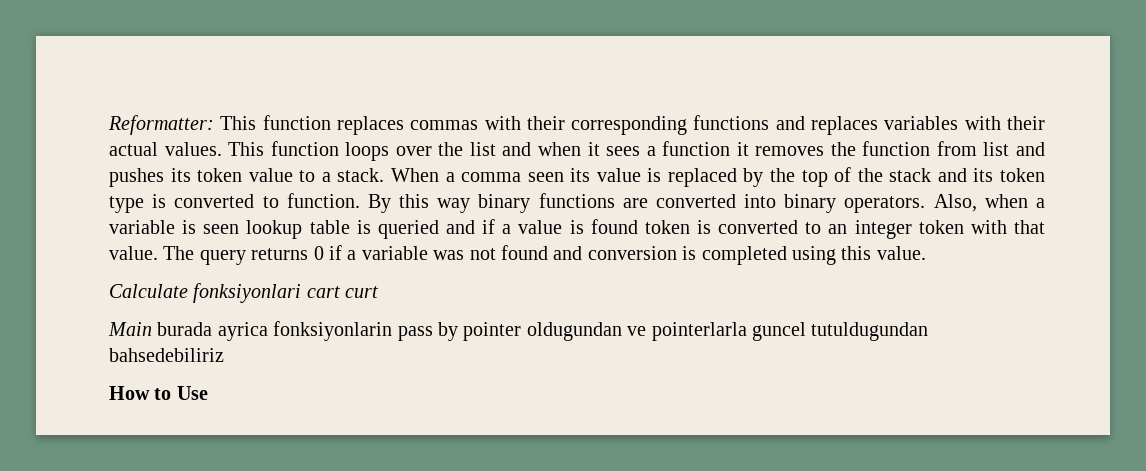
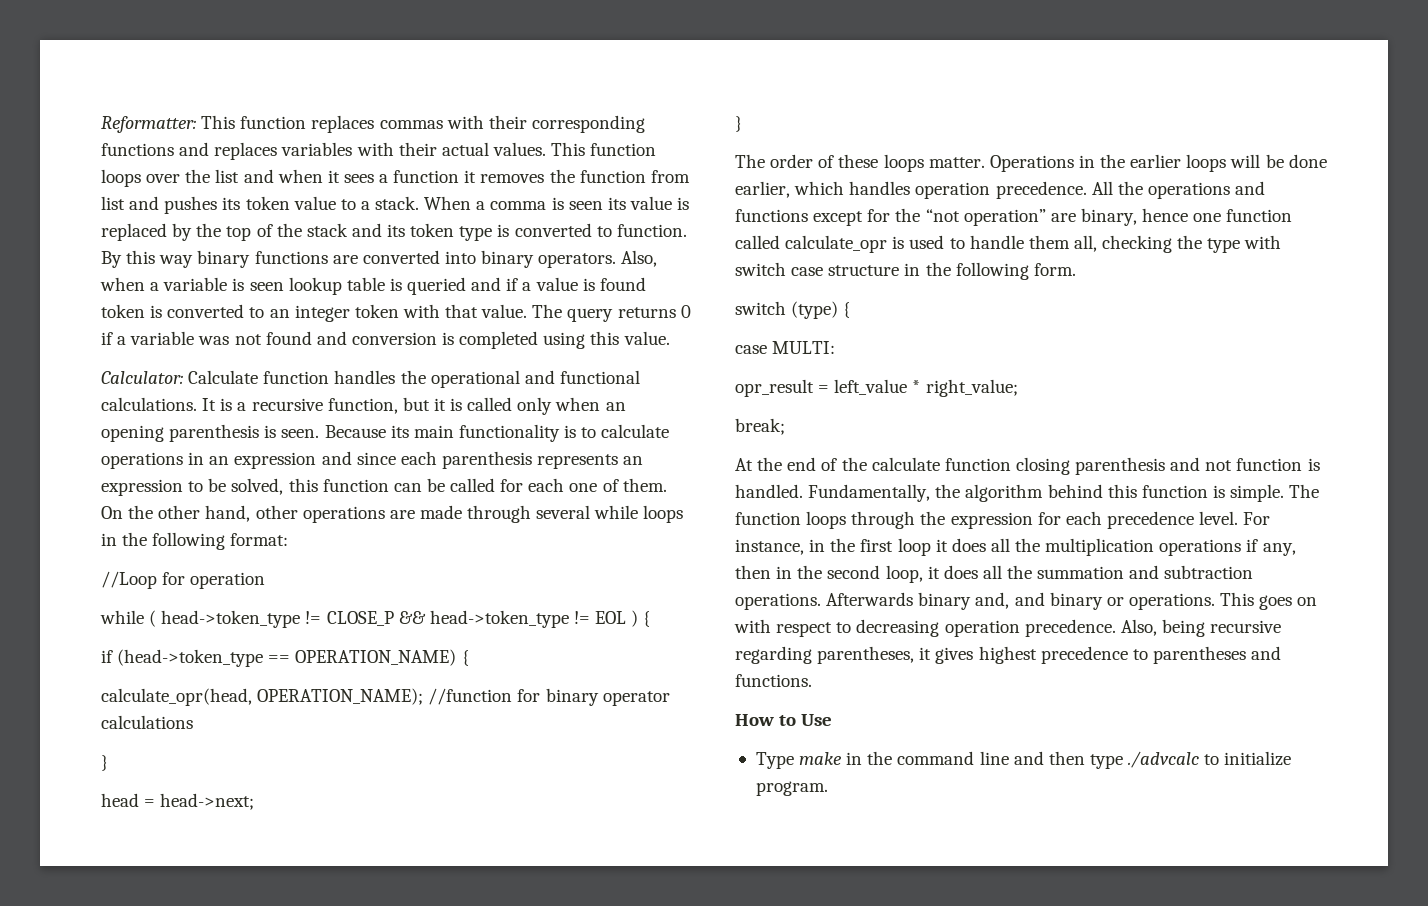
(522, 177) none -> [551,197,564,210] is
[109,283,379,303] [108,321,929,341] [109,348,224,362] [109,386,208,400] Calculate fonksiyonlari cart curt // Main burada ayrica fonksiyonlarin pass by pointer oldugundan ve pointerlarla guncel tutuldugundan bahsedebiliriz // How to Use -> [101,370,640,388] [101,397,626,415] [101,424,670,442] [101,451,644,469] [101,478,667,496] [101,505,684,523] [101,532,289,550] [101,571,266,589] [100,610,651,628] [101,649,469,667] [101,688,670,706] [101,715,193,729] [101,755,108,771] [101,793,255,810] [735,116,742,132] [735,154,1327,172] [735,181,1266,199] [735,208,1293,226] [735,235,1282,253] [735,262,1076,280] [735,301,851,319] [735,341,836,354] [735,379,1018,397] [735,418,785,435] [735,457,1320,475] [735,484,1320,502] [735,511,1271,529] [735,538,1296,556] [735,565,1254,583] [735,592,1318,610] [734,619,1282,637] [735,646,1282,664] [735,674,812,687] [735,714,833,726] [755,751,1292,769] [755,781,828,796] Calculator: Calculate function handles the operational and functional calculations. It is a recursive function, but it is called only when an opening parenthesis is seen. Because its main functionality is to calculate operations in an expression and since each parenthesis represents an expression to be solved, this function can be called for each one of them. On the other hand, other operations are made through several while loops in the following format: // //Loop for operation // while ( head->token_type != CLOSE_P && head->token_type != EOL ) { // if (head->token_type == OPERATION_NAME) { // calculate_opr(head, OPERATION_NAME); //function for binary operator calculations // } // head = head->next; // } // The order of these loops matter. Operations in the earlier loops will be done earlier, which handles operation precedence. All the operations and functions except for the “not operation” are binary, hence one function called calculate_opr is used to handle them all, checking the type with switch case structure in the following form. // switch (type) { // case MULTI: // opr_result = left_value * right_value; // break; // At the end of the calculate function closing parenthesis and not function is handled. Fundamentally, the algorithm behind this function is simple. The function loops through the expression for each precedence level. For instance, in the first loop it does all the multiplication operations if any, then in the second loop, it does all the summation and subtraction operations. Afterwards binary and, and binary or operations. This goes on with respect to decreasing operation precedence. Also, being recursive regarding parentheses, it gives highest precedence to parentheses and functions. // How to Use // Type make in the command line and then type ./advcalc to initialize program.

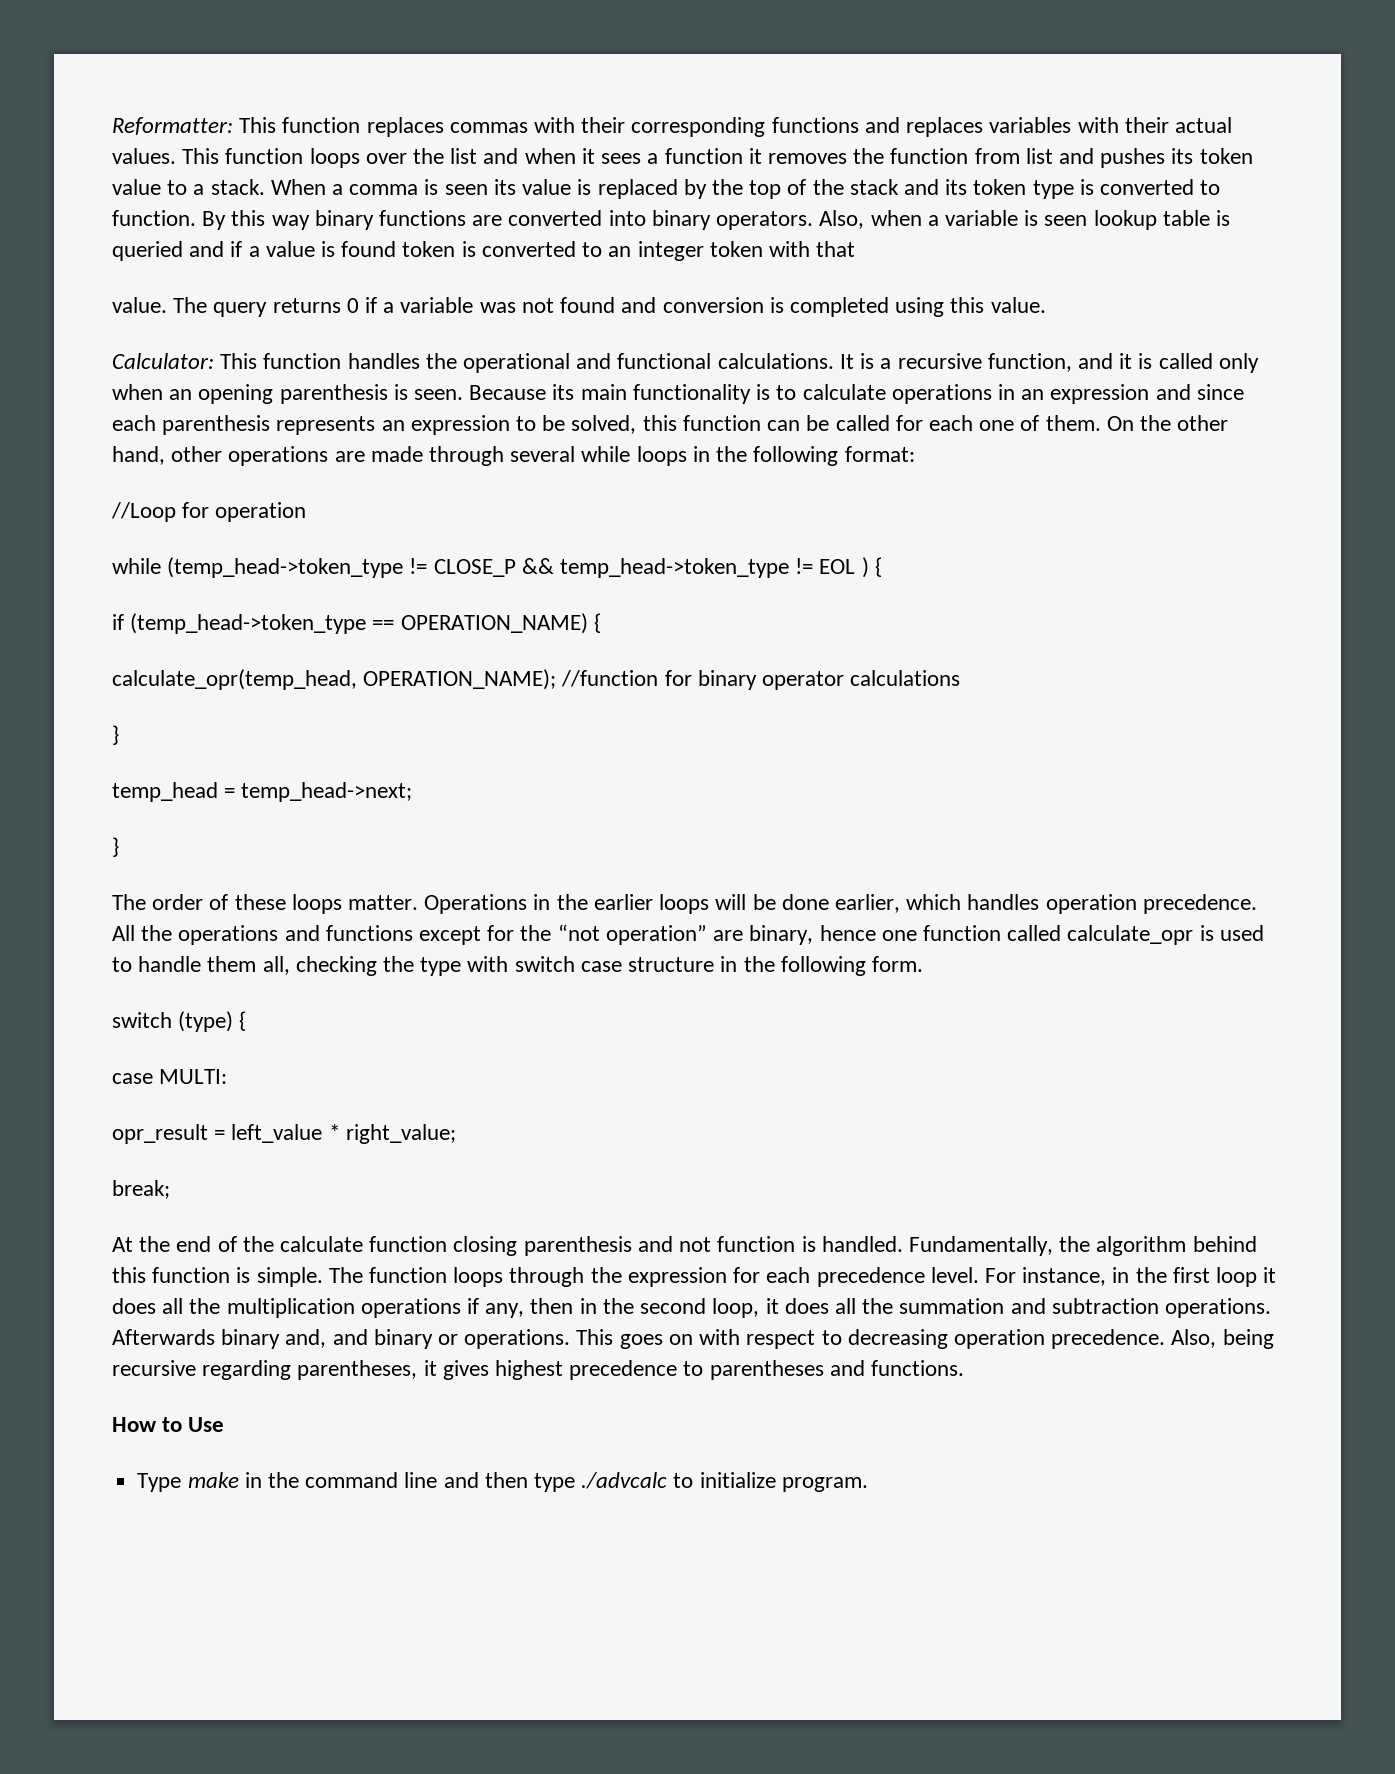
(479, 311) none -> (856, 249) //
[188,370,259,384] Calculate -> [220,353,258,369] This
[402,397,430,411] but -> [1077,353,1113,369] and
[149,610,301,628] ( head->token_type -> [167,557,404,578] (temp_head->token_type
[429,610,569,628] head->token_type -> [560,558,790,578] temp_head->token_type
[117,649,264,667] (head->token_type -> [130,613,367,634] (temp_head->token_type
[101,688,252,706] calculate_opr(head, -> [112,669,357,690] calculate_opr(temp_head,
[101,793,255,810] head = head->next; -> [112,782,413,802] temp_head = temp_head->next;

